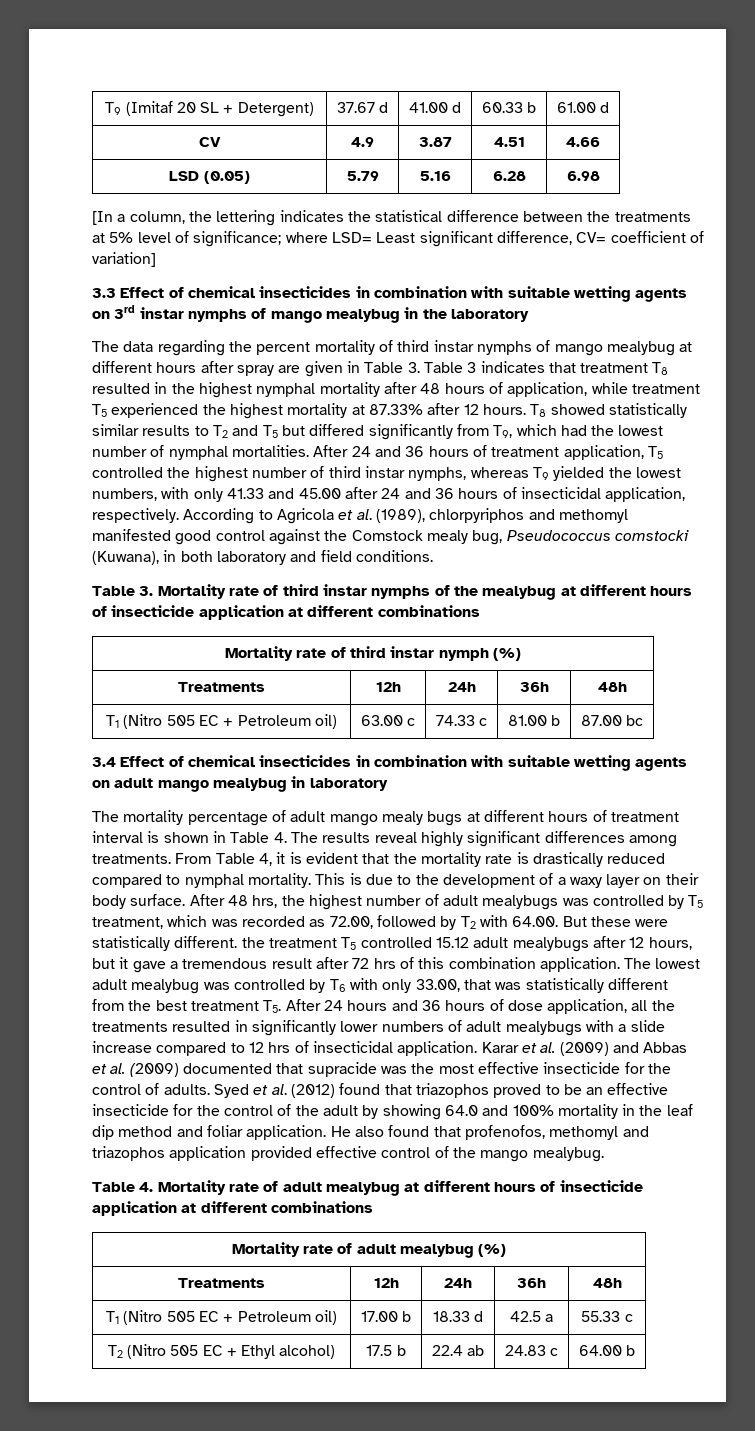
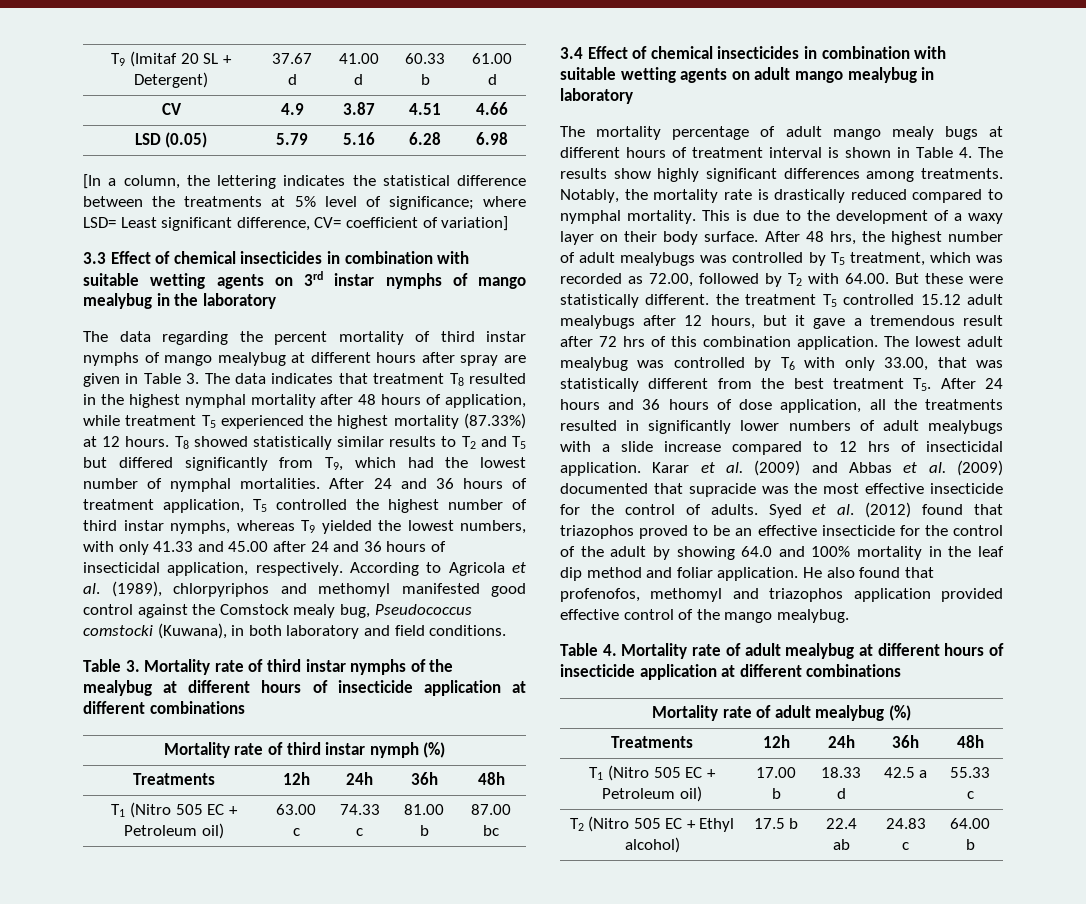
[423,362,477,373] Table 3 -> [204,373,266,384] The data
[351,403,461,415] at 87.33% after -> [463,413,526,429] [83,436,97,447] (87.33%) at
[374,832,417,843] reveal -> [613,168,651,179] show
[175,852,390,866] From Table 4, it is evident that -> [560,189,619,203] Notably,

